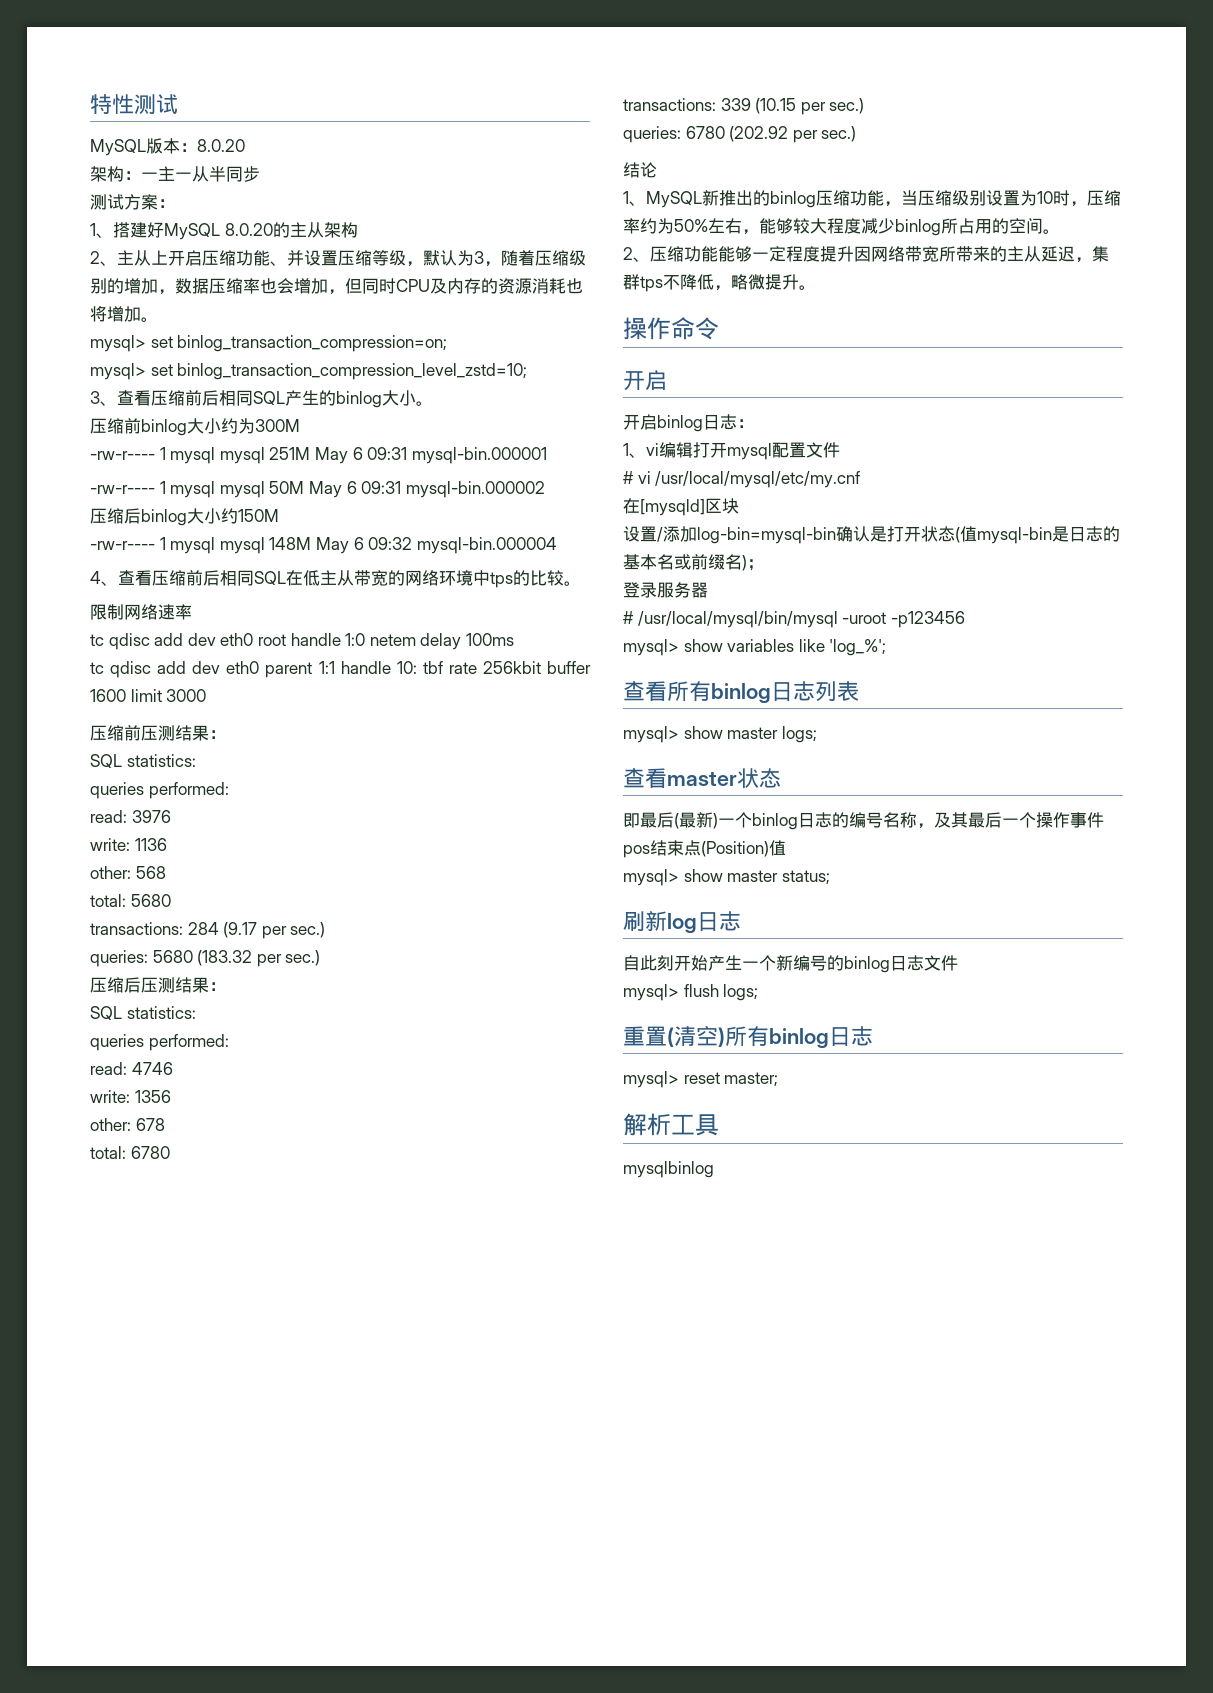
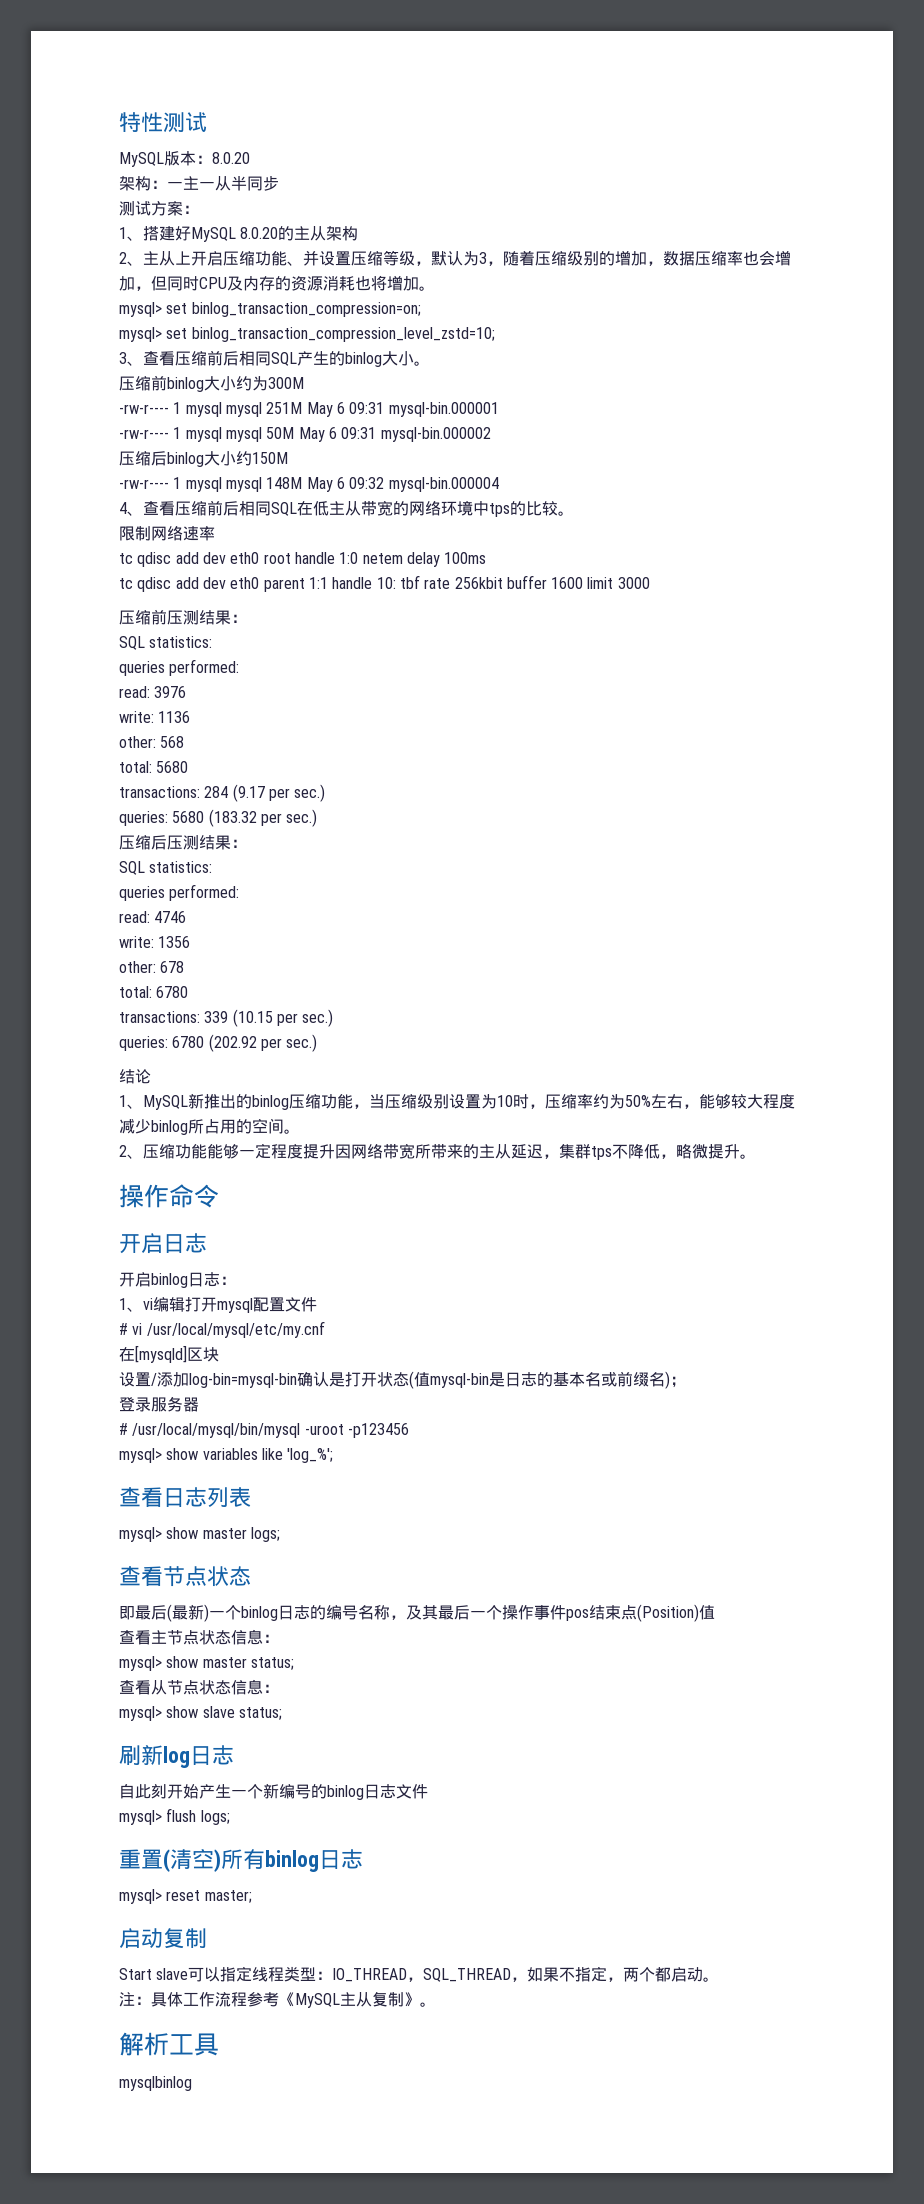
(667, 380) none -> [163,1233,207,1253] 日志
[667,681,771,704] 所有binlog -> (163, 1497) none
[667,771,737,786] master -> [163,1566,207,1587] 节点
(786, 848) none -> [119,1629,279,1645] // 查看主节点状态信息：
(830, 877) none -> [119,1679,279,1695] [119,1706,282,1721] // 查看从节点状态信息： // mysql> show slave status;
(779, 1079) none -> [119,1928,207,1949] [119,1966,720,1982] [119,1992,436,2008] // 启动复制 // Start slave可以指定线程类型：IO_THREAD，SQL_THREAD，如果不指定，两个都启动。 // 注：具体工作流程参考《MySQL主从复制》。

